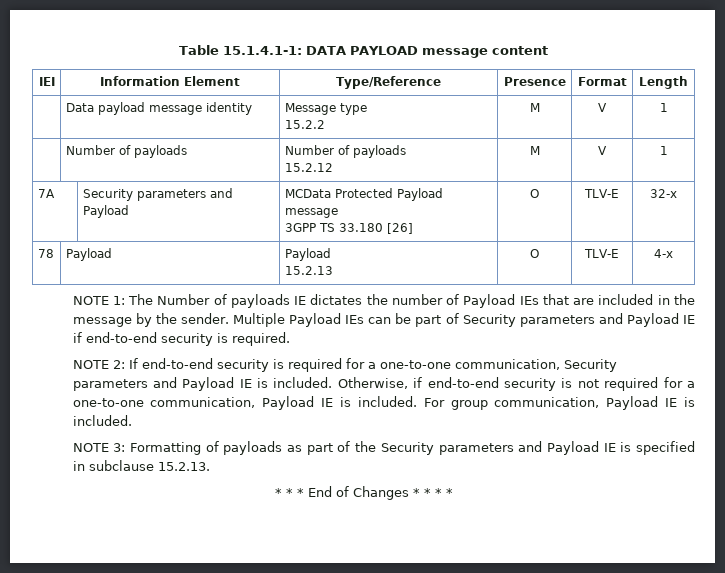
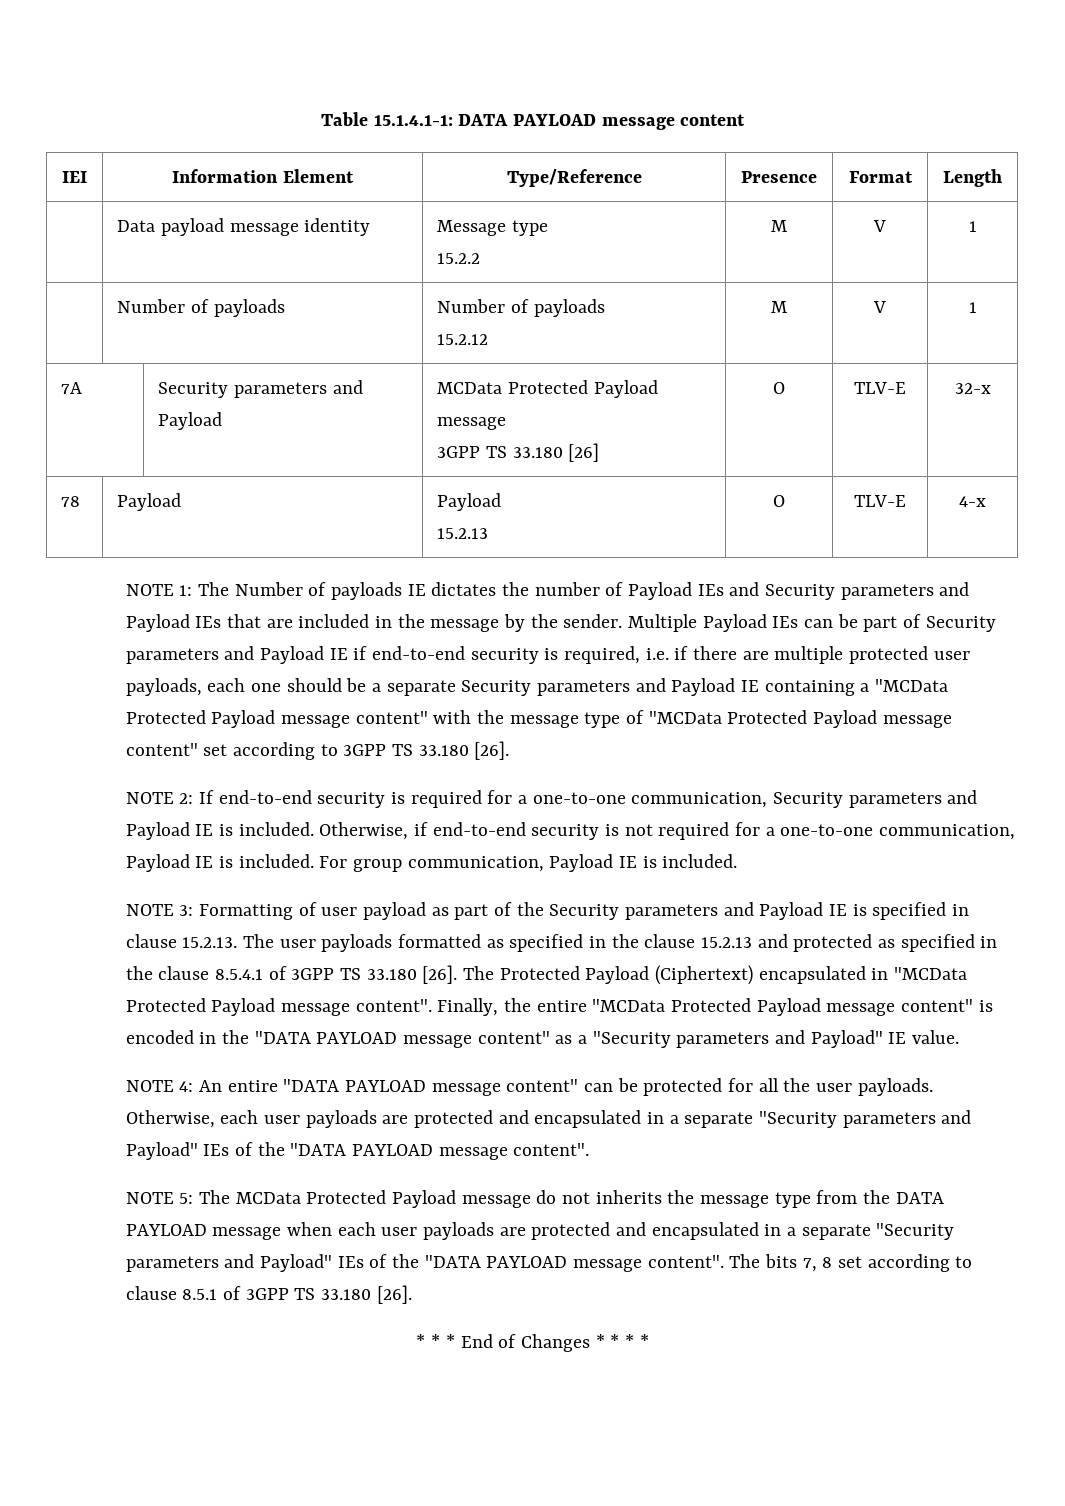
(539, 300) none -> [729,582,970,600] [125,614,222,632] and Security parameters and Payload IEs
[231,332,290,346] required. -> [564,646,970,664] [125,678,949,696] [125,710,952,728] [125,741,510,760] required, i.e. if there are multiple protected user payloads, each one should be a separate Security parameters and Payload IE containing a "MCData Protected Payload message content" with the message type of "MCData Protected Payload message content" set according to 3GPP TS 33.180 [26].
[223,441,283,455] payloads -> [321,902,427,920] user payload
[88,460,154,471] subclause -> [125,934,177,948] clause
(210, 466) none -> [243,934,998,952] [125,965,968,985] [125,998,993,1016] [125,1030,960,1048] [125,1078,933,1096] [125,1110,972,1128] [125,1142,590,1160] [125,1190,944,1208] [125,1222,955,1240] [125,1254,973,1272] [125,1285,412,1304] The user payloads formatted as specified in the clause 15.2.13 and protected as specified in the clause 8.5.4.1 of 3GPP TS 33.180 [26]. The Protected Payload (Ciphertext) encapsulated in "MCData Protected Payload message content". Finally, the entire "MCData Protected Payload message content" is encoded in the "DATA PAYLOAD message content" as a "Security parameters and Payload" IE value. // NOTE 4: An entire "DATA PAYLOAD message content" can be protected for all the user payloads. Otherwise, each user payloads are protected and encapsulated in a separate "Security parameters and Payload" IEs of the "DATA PAYLOAD message content". // NOTE 5: The MCData Protected Payload message do not inherits the message type from the DATA PAYLOAD message when each user payloads are protected and encapsulated in a separate "Security parameters and Payload" IEs of the "DATA PAYLOAD message content". The bits 7, 8 set according to clause 8.5.1 of 3GPP TS 33.180 [26].

